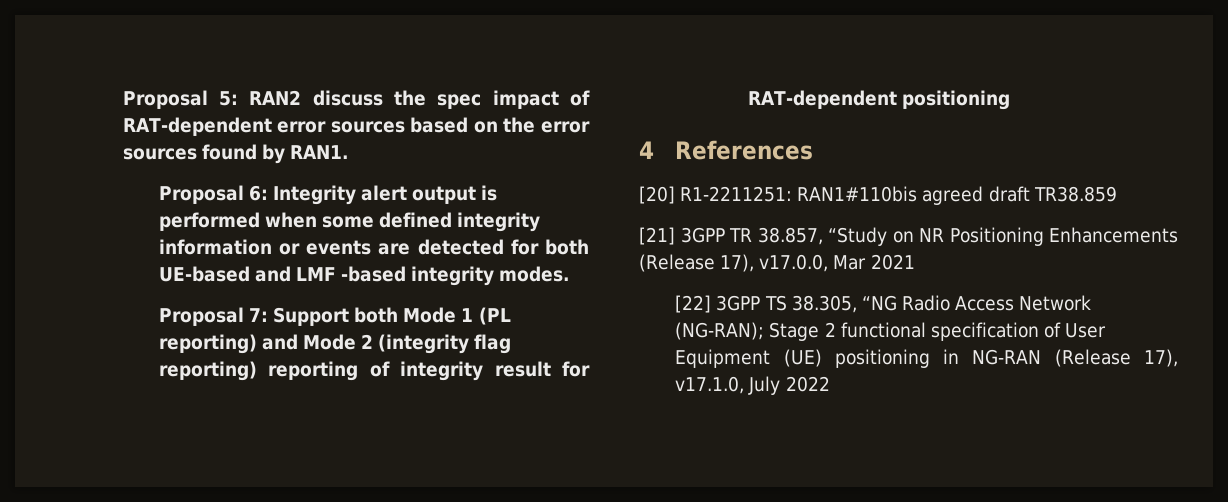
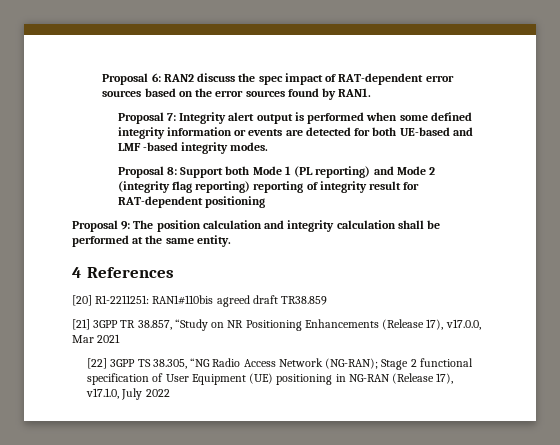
[122,90,238,109] Proposal 5: -> [102,73,161,85] Proposal 6:
[248,185,268,201] 6: -> [166,113,176,121] 7:
[248,308,268,322] 7: -> [166,167,177,175] 8:
(1010, 100) none -> [72,220,441,232] [72,235,231,247] // Proposal 9: The position calculation and integrity calculation shall be performed at the same entity.

